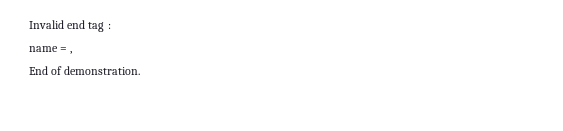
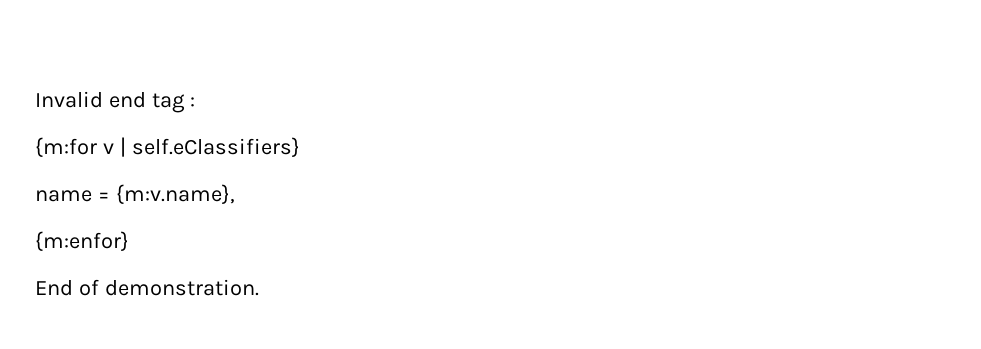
(111, 26) none -> [35,137,300,158] // {m:for v | self.eClassifiers}
[70,51,73,54] , -> [115,184,235,205] [35,231,129,252] {m:v.name}, // {m:enfor}

